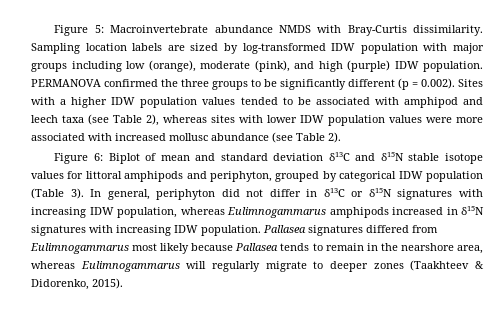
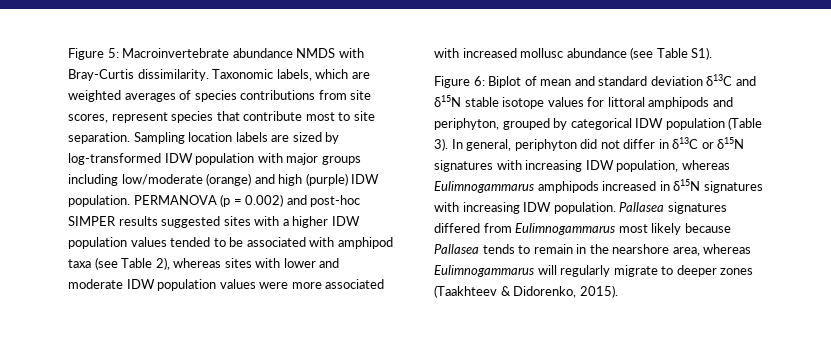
(484, 30) none -> [212,69,370,81] [68,90,372,102] [68,111,375,123] [68,132,130,144] Taxonomic labels, which are weighted averages of species contributions from site scores, represent species that contribute most to site separation.
[126,60,290,72] low (orange), moderate (pink), -> [121,173,252,186] low/moderate (orange)
[104,78,483,90] confirmed the three groups to be significantly different (p = 0.002). Sites -> [220,194,361,207] [68,216,251,228] (p = 0.002) and post-hoc SIMPER results suggested sites
[462,97,483,105] [31,115,58,123] and leech -> (393, 243) none
(297, 119) none -> [319,258,340,268] [68,279,123,289] and moderate
[328,132,341,143] 2). -> [691,47,713,60] S1).

